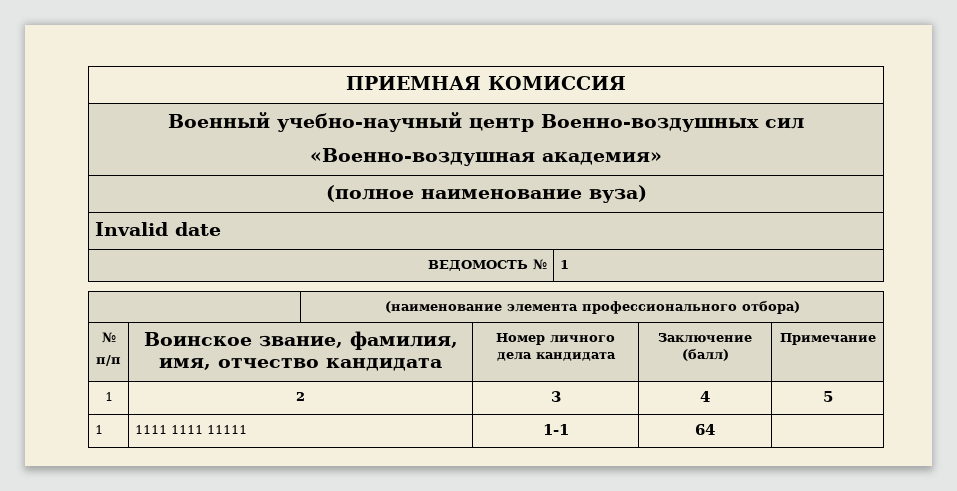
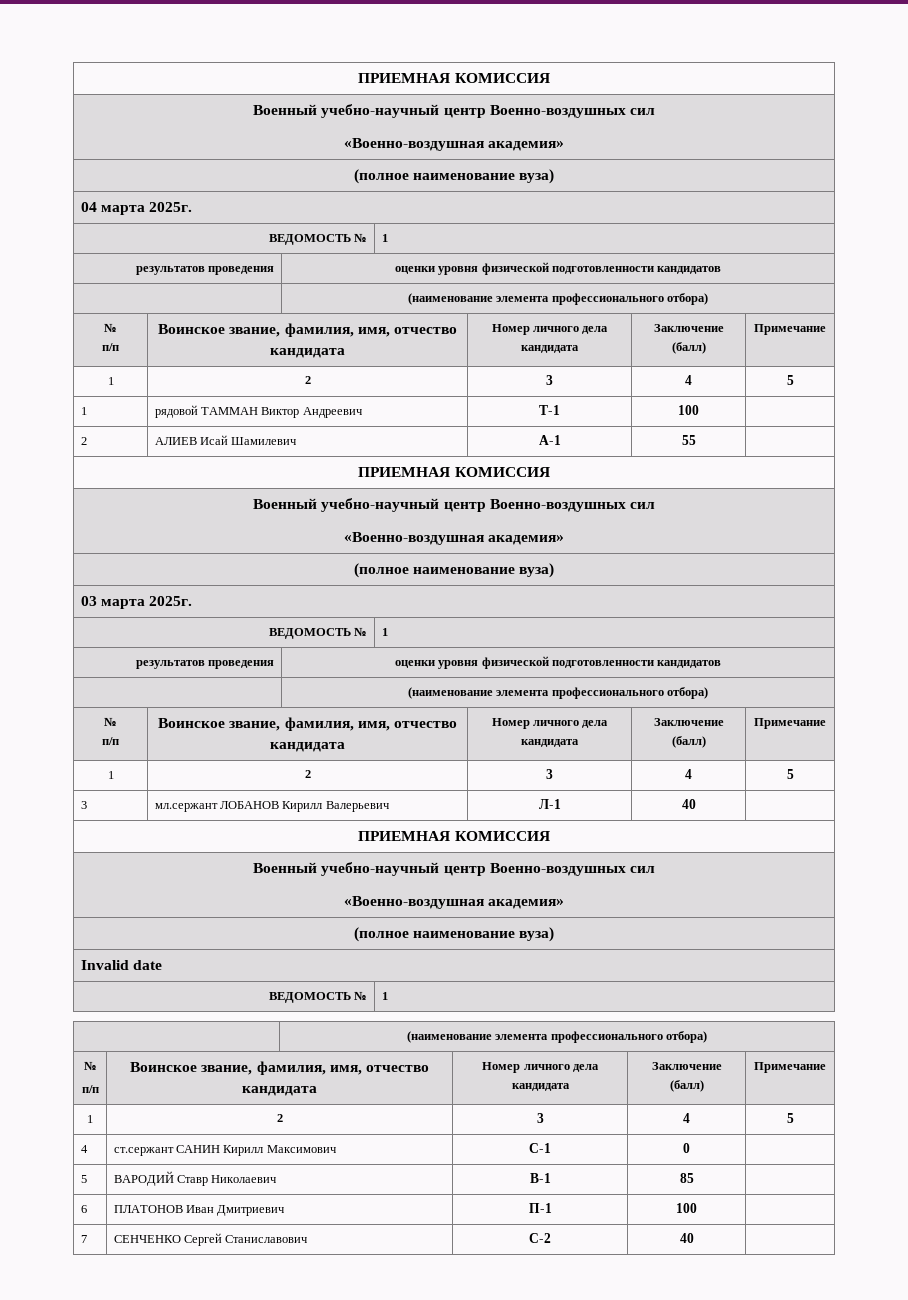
(647, 194) none -> [80,202,192,215] [269,233,368,245] [381,234,388,242] [136,266,275,275] [394,262,722,275] [407,293,709,305] [104,323,117,332] [102,343,119,351] [158,323,457,337] [270,348,345,358] [491,324,609,335] [521,345,579,353] [653,324,724,332] [671,342,706,354] [754,324,826,335] [107,377,114,385] [304,376,311,384] [546,375,553,385] [685,375,692,385] [786,375,794,385] [80,407,87,415] [154,405,362,418] [539,405,560,415] [678,405,699,415] [80,437,87,445] [154,435,297,445] [538,435,561,445] [681,435,696,445] [358,467,550,477] [253,498,655,512] [343,532,565,545] [353,563,555,578] [80,596,192,609] [269,627,368,639] [381,628,388,636] [136,660,275,669] [394,656,722,669] [407,687,709,699] [104,717,117,726] [102,737,119,745] [158,717,457,731] [270,742,345,752] [491,718,609,729] [521,739,579,747] [653,718,724,726] [671,736,706,748] [754,718,826,729] [107,771,114,779] [304,770,311,778] [546,769,553,779] [685,769,692,779] [786,769,794,779] [80,801,87,809] [154,801,389,812] [538,799,561,809] [681,799,696,809] [358,831,550,841] [253,862,655,876] [343,896,565,909] [353,927,555,942] // 04 марта 2025г. // ВЕДОМОСТЬ № | 1 // результатов проведения | оценки уровня физической подготовленности кандидатов // | (наименование элемента профессионального отбора) // № // п/п | Воинское звание, фамилия, имя, отчество кандидата | Номер личного дела кандидата | Заключение (балл) | Примечание // 1 | 2 | 3 | 4 | 5 // 1 | рядовой ТАММАН Виктор Андреевич | Т-1 | 100 | // 2 | АЛИЕВ Исай Шамилевич | А-1 | 55 | // ПРИЕМНАЯ КОМИССИЯ // Военный учебно-научный центр Военно-воздушных сил // «Военно-воздушная академия» // (полное наименование вуза) // 03 марта 2025г. // ВЕДОМОСТЬ № | 1 // результатов проведения | оценки уровня физической подготовленности кандидатов // | (наименование элемента профессионального отбора) // № // п/п | Воинское звание, фамилия, имя, отчество кандидата | Номер личного дела кандидата | Заключение (балл) | Примечание // 1 | 2 | 3 | 4 | 5 // 3 | мл.сержант ЛОБАНОВ Кирилл Валерьевич | Л-1 | 40 | // ПРИЕМНАЯ КОМИССИЯ // Военный учебно-научный центр Военно-воздушных сил // «Военно-воздушная академия» // (полное наименование вуза)
[95,425,104,434] [135,425,248,434] [542,424,569,435] [695,424,715,435] 1 | 1111 1111 11111 | 1-1 | 64 -> [80,1145,88,1153] [113,1145,336,1156] [529,1143,551,1153] [683,1143,690,1153] [80,1175,87,1183] [113,1171,277,1186] [529,1173,551,1183] [679,1173,694,1183] [80,1205,87,1213] [113,1205,285,1216] [528,1203,552,1213] [676,1203,697,1213] [80,1235,87,1243] [113,1233,308,1246] [529,1233,551,1243] [679,1233,694,1243] 4 | ст.сержант САНИН Кирилл Максимович | С-1 | 0 | // 5 | ВАРОДИЙ Ставр Николаевич | В-1 | 85 | // 6 | ПЛАТОНОВ Иван Дмитриевич | П-1 | 100 | // 7 | СЕНЧЕНКО Сергей Станиславович | С-2 | 40

